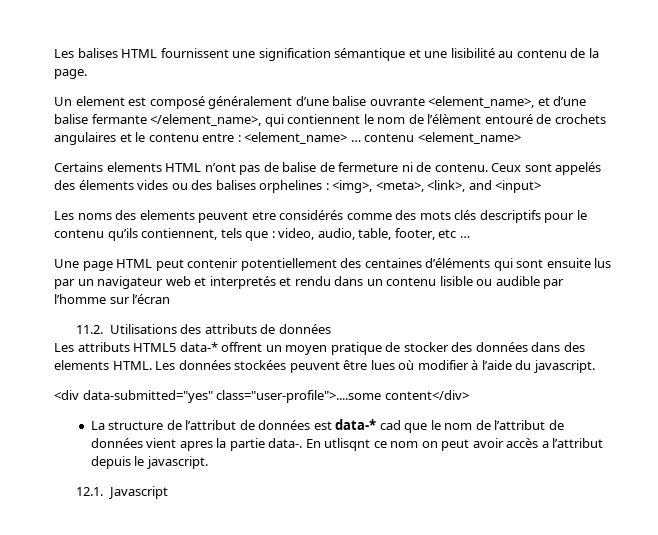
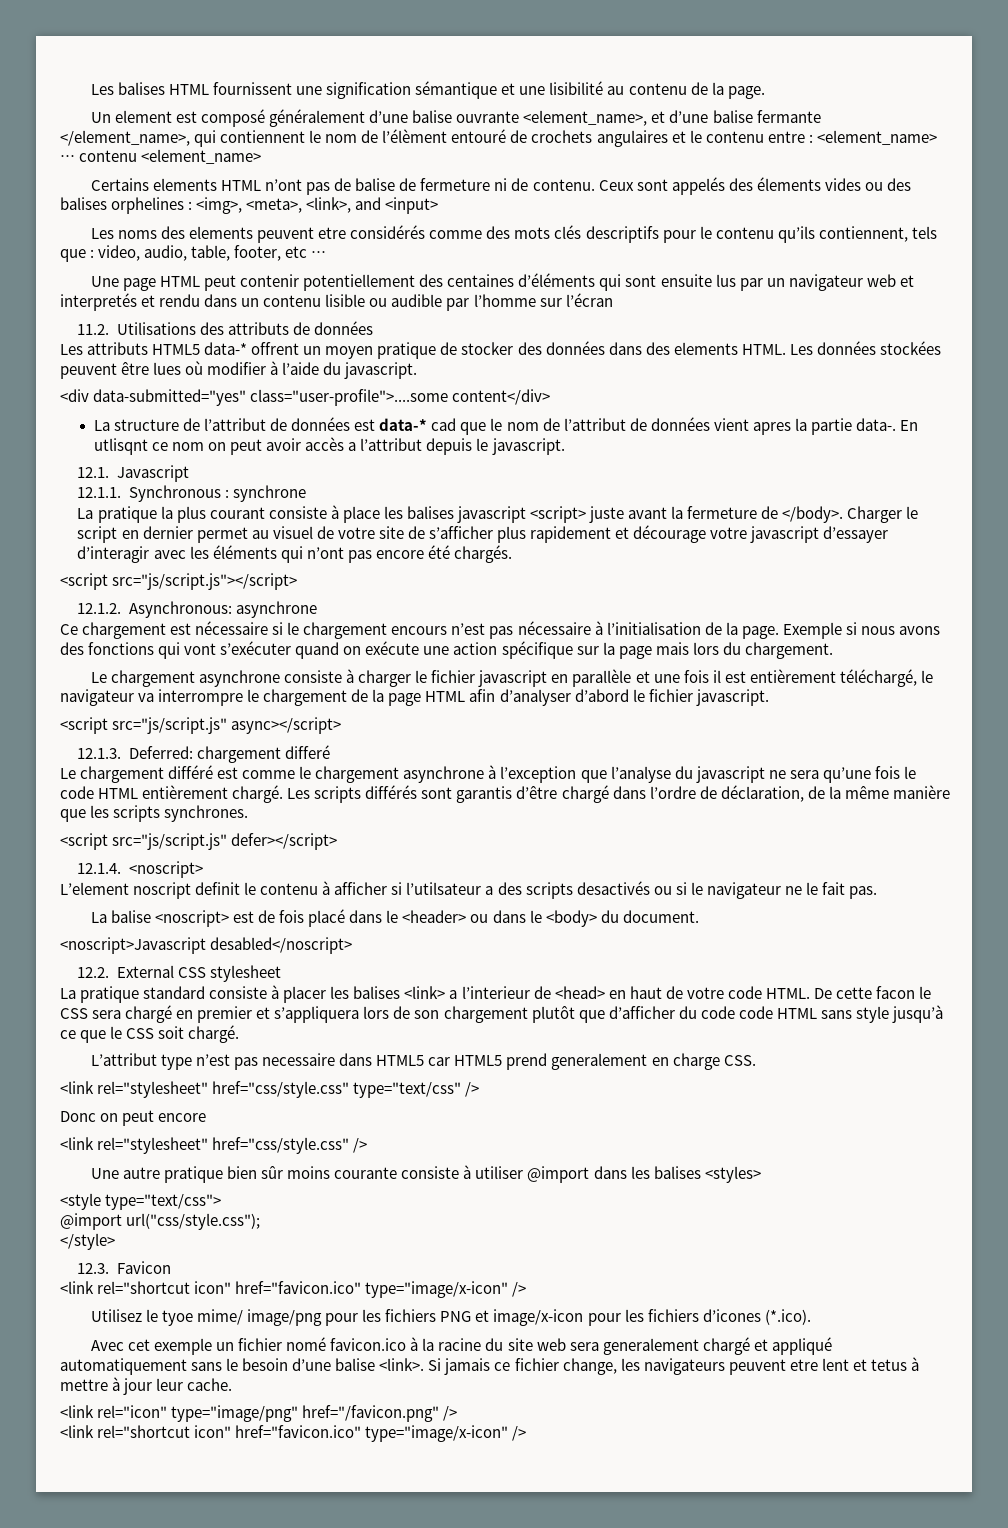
(168, 492) none -> [77,485,307,502] [77,505,919,523] [77,525,889,543] [77,545,512,563] [60,573,298,590] [77,601,318,618] [60,621,940,639] [60,641,833,659] [90,669,933,687] [60,689,769,706] [60,717,342,734] [77,745,331,763] [60,765,916,783] [60,785,950,803] [60,805,249,822] [60,833,338,850] [77,861,203,878] [60,881,877,899] [90,909,699,927] [60,937,353,954] [77,965,282,982] [60,985,932,1003] [60,1005,943,1023] [60,1025,240,1043] [90,1053,756,1070] [60,1081,480,1098] [60,1110,207,1126] [60,1137,368,1154] [90,1165,761,1183] [60,1193,222,1210] [60,1213,261,1230] [60,1233,115,1250] [77,1261,171,1274] [60,1281,527,1298] [90,1309,811,1326] [90,1337,832,1355] [60,1357,919,1375] [60,1377,233,1395] [60,1405,458,1422] [60,1425,527,1442] // 12.1.1. Synchronous : synchrone // La pratique la plus courant consiste à place les balises javascript <script> juste avant la fermeture de </body>. Charger le script en dernier permet au visuel de votre site de s’afficher plus rapidement et décourage votre javascript d’essayer d’interagir avec les éléments qui n’ont pas encore été chargés. // <script src="js/script.js"></script> // 12.1.2. Asynchronous: asynchrone // Ce chargement est nécessaire si le chargement encours n’est pas nécessaire à l’initialisation de la page. Exemple si nous avons des fonctions qui vont s’exécuter quand on exécute une action spécifique sur la page mais lors du chargement. // Le chargement asynchrone consiste à charger le fichier javascript en parallèle et une fois il est entièrement téléchargé, le navigateur va interrompre le chargement de la page HTML afin d’analyser d’abord le fichier javascript. // <script src="js/script.js" async></script> // 12.1.3. Deferred: chargement differé // Le chargement différé est comme le chargement asynchrone à l’exception que l’analyse du javascript ne sera qu’une fois le code HTML entièrement chargé. Les scripts différés sont garantis d’être chargé dans l’ordre de déclaration, de la même manière que les scripts synchrones. // <script src="js/script.js" defer></script> // 12.1.4. <noscript> // L’element noscript definit le contenu à afficher si l’utilsateur a des scripts desactivés ou si le navigateur ne le fait pas. // La balise <noscript> est de fois placé dans le <header> ou dans le <body> du document. // <noscript>Javascript desabled</noscript> // 12.2. External CSS stylesheet // La pratique standard consiste à placer les balises <link> a l’interieur de <head> en haut de votre code HTML. De cette facon le CSS sera chargé en premier et s’appliquera lors de son chargement plutôt que d’afficher du code code HTML sans style jusqu’à ce que le CSS soit chargé. // L’attribut type n’est pas necessaire dans HTML5 car HTML5 prend generalement en charge CSS. // <link rel="stylesheet" href="css/style.css" type="text/css" /> // Donc on peut encore // <link rel="stylesheet" href="css/style.css" /> // Une autre pratique bien sûr moins courante consiste à utiliser @import dans les balises <styles> // <style type="text/css"> // @import url("css/style.css"); // </style> // 12.3. Favicon // <link rel="shortcut icon" href="favicon.ico" type="image/x-icon" /> // Utilisez le tyoe mime/ image/png pour les fichiers PNG et image/x-icon pour les fichiers d’icones (*.ico). // Avec cet exemple un fichier nomé favicon.ico à la racine du site web sera generalement chargé et appliqué automatiquement sans le besoin d’une balise <link>. Si jamais ce fichier change, les navigateurs peuvent etre lent et tetus à mettre à jour leur cache. // <link rel="icon" type="image/png" href="/favicon.png" /> // <link rel="shortcut icon" href="favicon.ico" type="image/x-icon" />

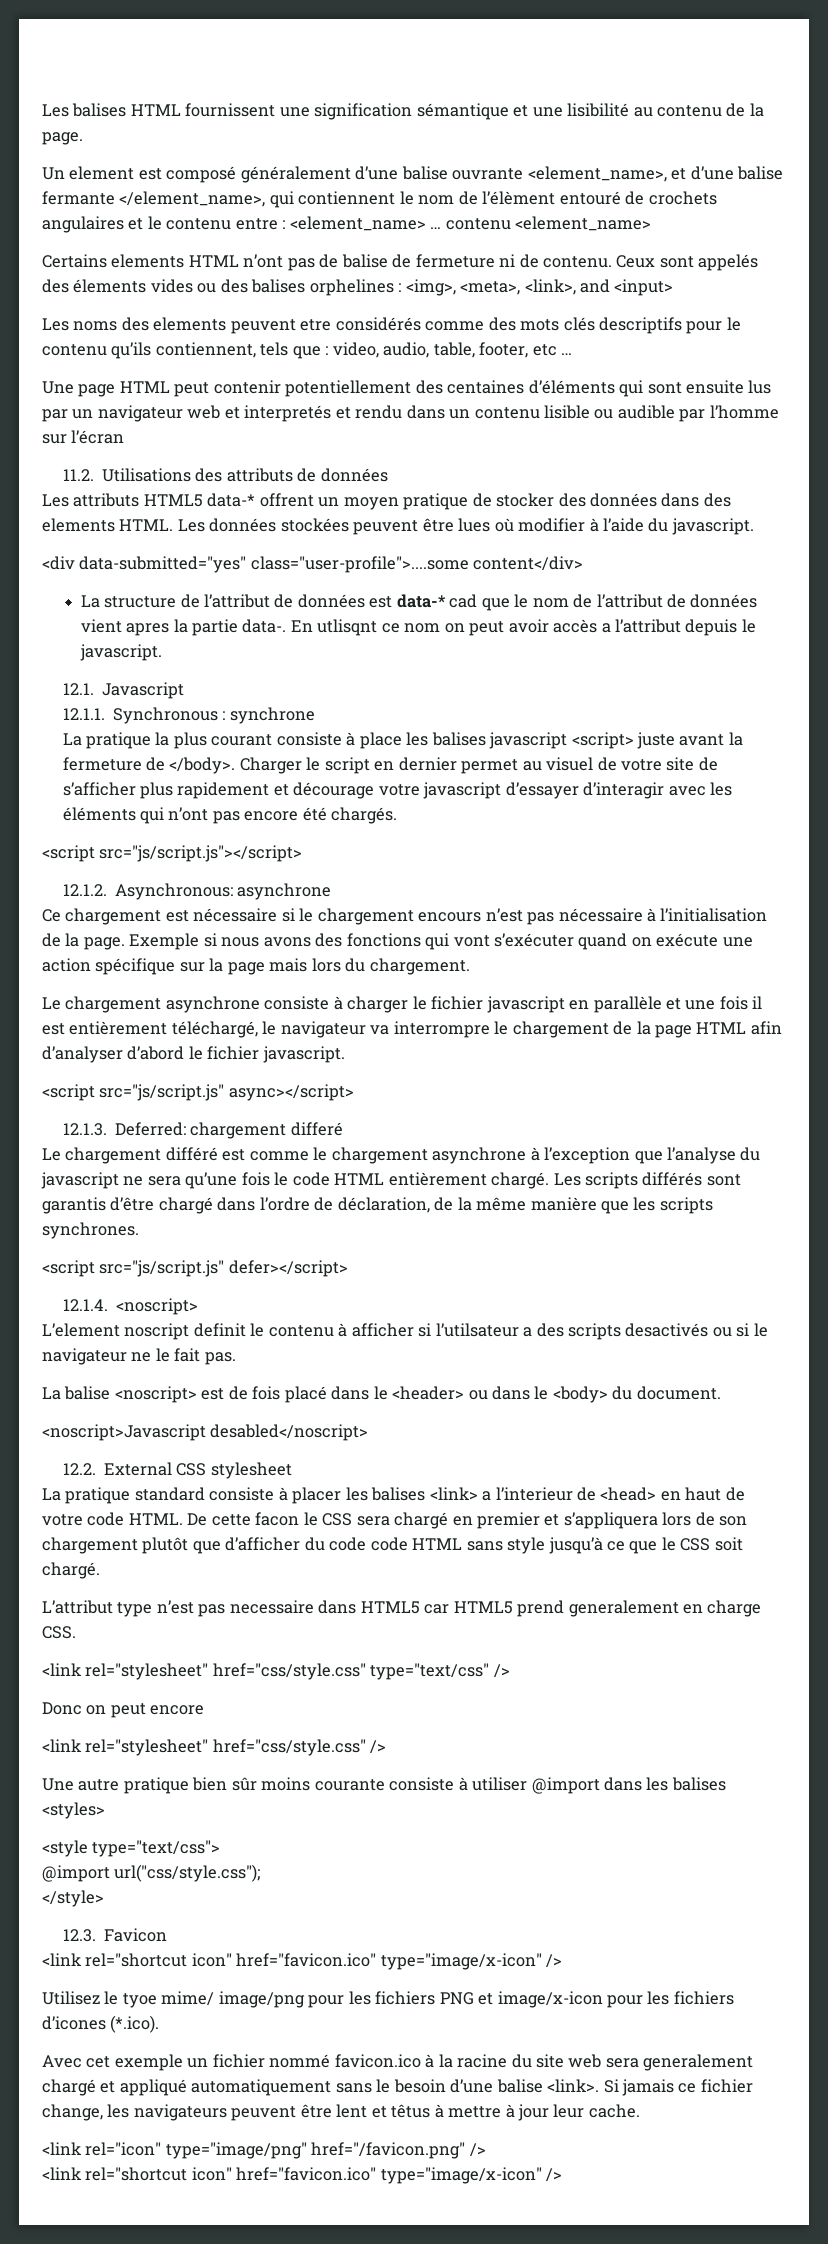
[286,1337,327,1351] nomé -> [269,2054,331,2068] nommé
[789,1359,818,1371] etre -> [300,2104,332,2118] être
[870,1359,907,1371] tetus -> [391,2104,431,2118] têtus

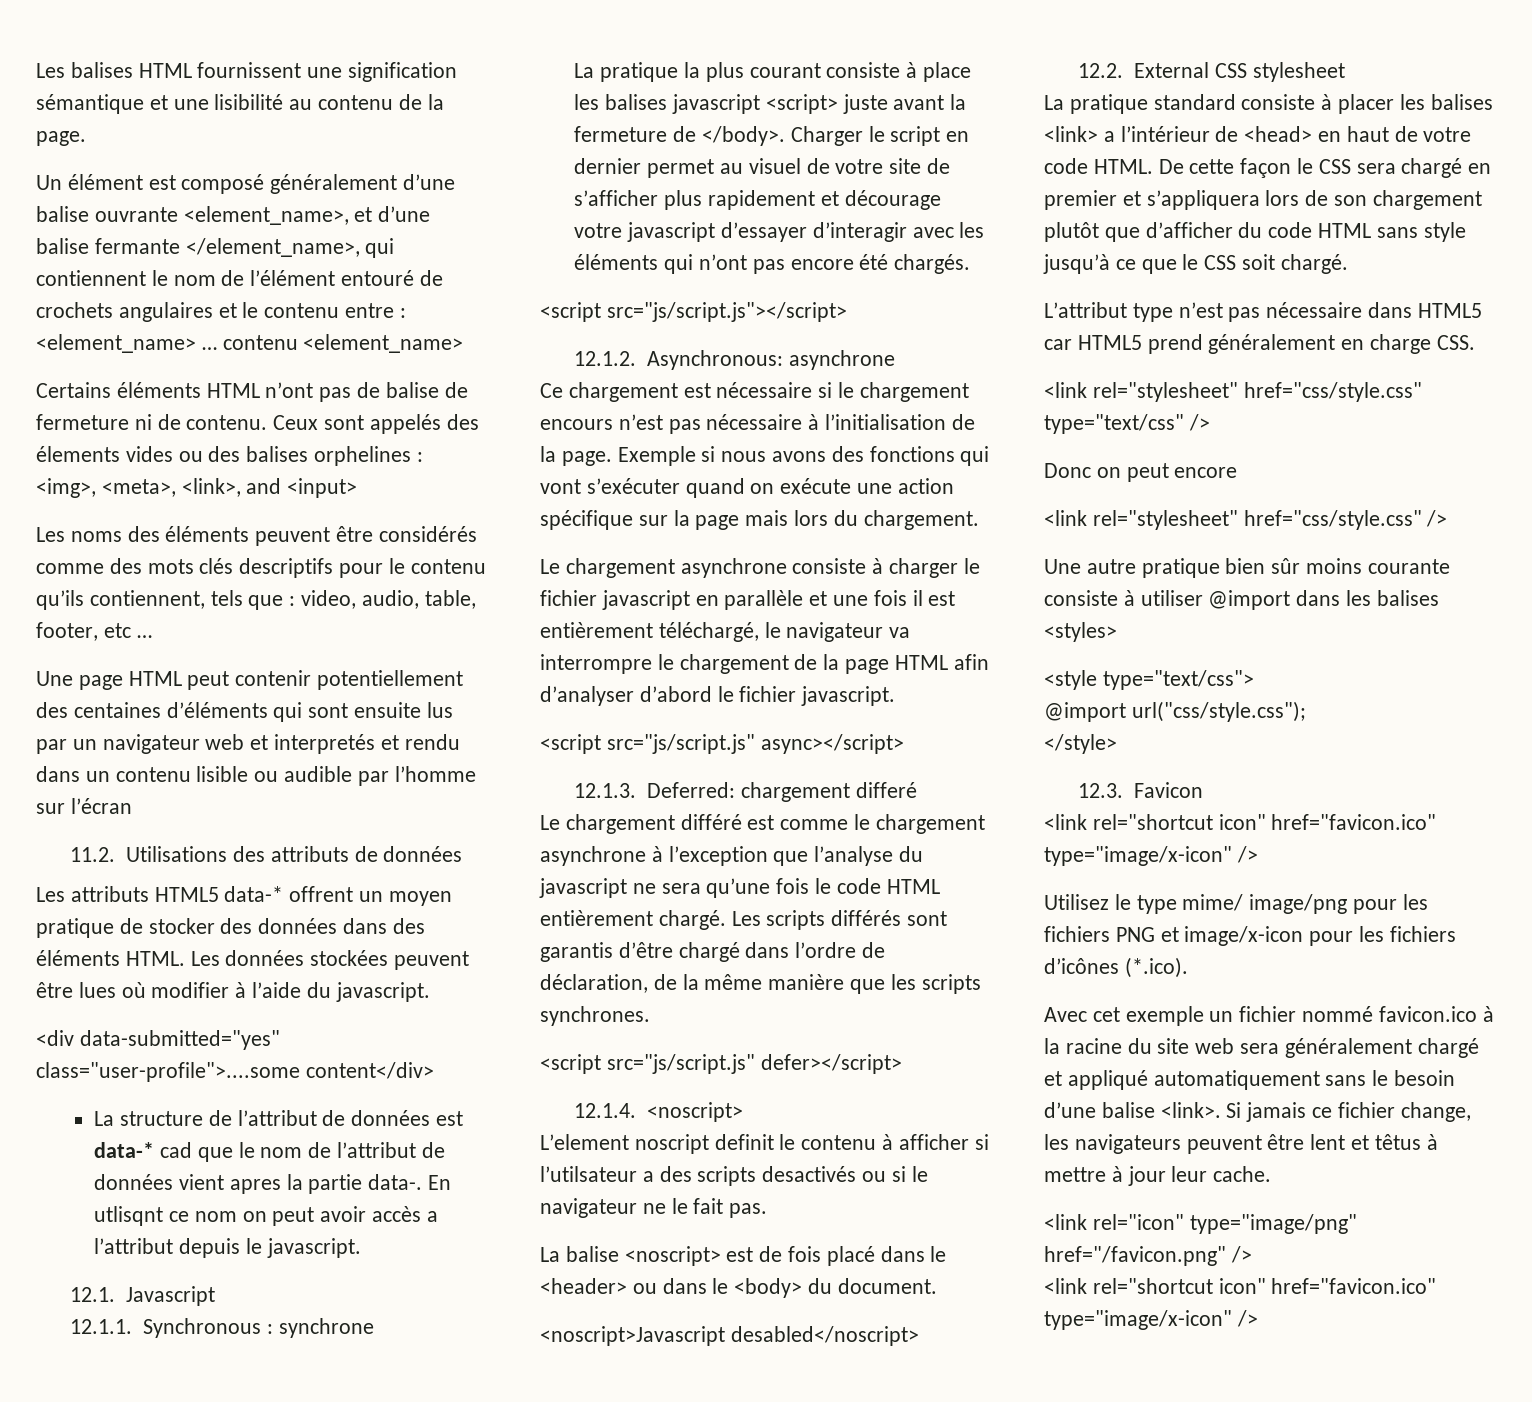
[69,166,135,180] element -> [67,174,143,190] élément
[482,191,556,205] l’élèment -> [250,270,336,286] l’élément
[111,254,185,268] elements -> [116,382,201,398] éléments
[153,317,332,334] elements peuvent etre -> [165,526,374,546] éléments peuvent être
[42,518,115,532] elements -> [36,950,120,966] éléments
[495,1487,573,1501] l’interieur -> [1120,126,1210,142] l’intérieur
[255,1512,300,1526] facon -> [1240,158,1292,178] façon
[370,1537,408,1551] code -> (1313, 230) none
[229,1600,314,1614] necessaire -> [1266,302,1363,318] nécessaire
[568,1600,679,1617] generalement -> [1208,334,1336,354] généralement
[122,1993,157,2008] tyoe -> [1136,895,1177,914] type
[42,2016,106,2030] d’icones -> [1044,958,1119,974] d’icônes
[643,2054,754,2071] generalement -> [1284,1038,1412,1058] généralement

